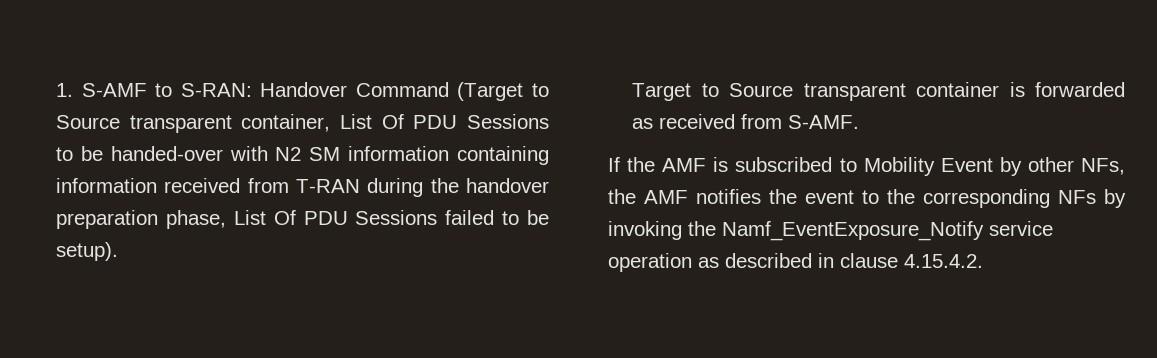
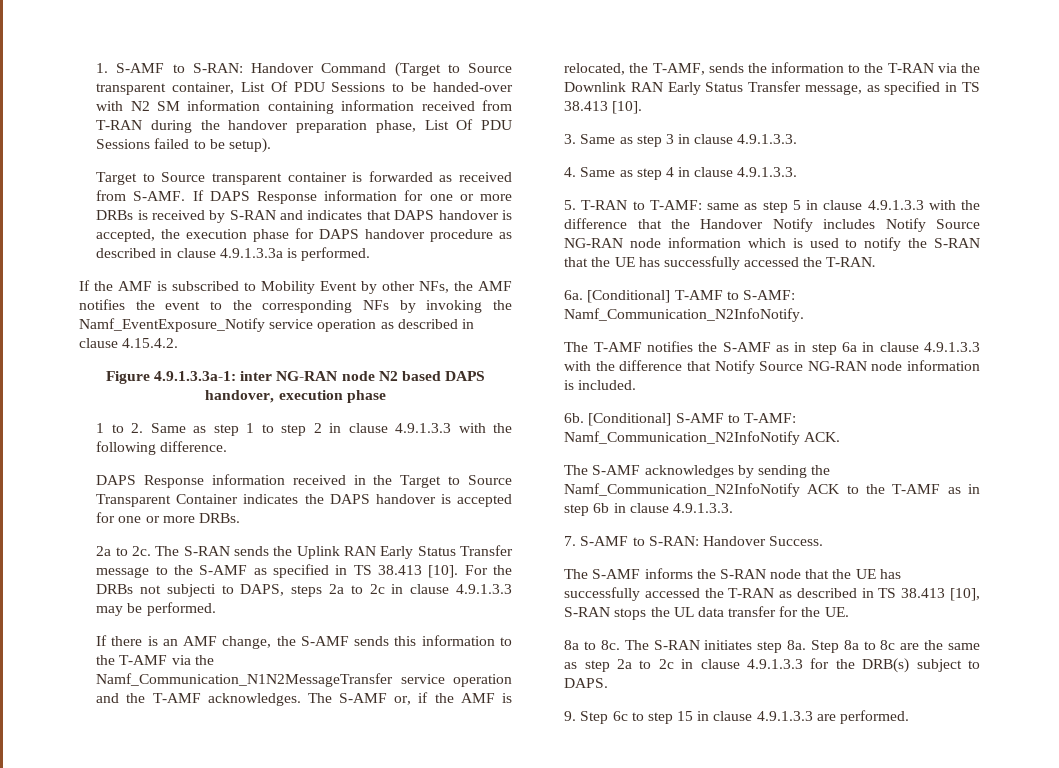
(860, 122) none -> [192,190,512,204] [96,210,513,223] [96,228,512,242] [96,247,371,261] If DAPS Response information for one or more DRBs is received by S-RAN and indicates that DAPS handover is accepted, the execution phase for DAPS handover procedure as described in clause 4.9.1.3.3a is performed.
(983, 261) none -> [105,371,486,384] [205,390,386,403] [96,423,512,436] [96,441,228,455] [96,474,512,488] [96,494,512,507] [96,512,240,523] [96,545,513,559] [96,564,512,578] [96,584,512,597] [96,602,216,616] [96,635,512,649] [96,655,214,665] [96,673,512,687] [96,692,512,706] [564,62,980,75] [564,81,980,95] [564,101,643,114] [564,134,798,147] [564,167,798,180] [564,200,980,213] [564,218,980,232] [564,237,981,251] [564,256,877,270] [564,290,795,303] [564,308,805,322] [564,341,980,355] [564,360,980,374] [564,380,637,390] [564,413,796,426] [564,431,841,445] [564,465,831,478] [564,483,981,497] [564,503,733,516] [564,536,824,546] [564,568,901,579] [564,587,980,601] [564,606,849,620] [564,640,980,653] [564,658,980,673] [564,678,609,688] [564,710,909,724] // Figure 4.9.1.3.3a-1: inter NG-RAN node N2 based DAPS handover, execution phase // 1 to 2. Same as step 1 to step 2 in clause 4.9.1.3.3 with the following difference. // DAPS Response information received in the Target to Source Transparent Container indicates the DAPS handover is accepted for one or more DRBs. // 2a to 2c. The S-RAN sends the Uplink RAN Early Status Transfer message to the S-AMF as specified in TS 38.413 [10]. For the DRBs not subjecti to DAPS, steps 2a to 2c in clause 4.9.1.3.3 may be performed. // If there is an AMF change, the S-AMF sends this information to the T-AMF via the Namf_Communication_N1N2MessageTransfer service operation and the T-AMF acknowledges. The S-AMF or, if the AMF is relocated, the T-AMF, sends the information to the T-RAN via the Downlink RAN Early Status Transfer message, as specified in TS 38.413 [10]. // 3. Same as step 3 in clause 4.9.1.3.3. // 4. Same as step 4 in clause 4.9.1.3.3. // 5. T-RAN to T-AMF: same as step 5 in clause 4.9.1.3.3 with the difference that the Handover Notify includes Notify Source NG-RAN node information which is used to notify the S-RAN that the UE has successfully accessed the T-RAN. // 6a. [Conditional] T-AMF to S-AMF: Namf_Communication_N2InfoNotify. // The T-AMF notifies the S-AMF as in step 6a in clause 4.9.1.3.3 with the difference that Notify Source NG-RAN node information is included. // 6b. [Conditional] S-AMF to T-AMF: Namf_Communication_N2InfoNotify ACK. // The S-AMF acknowledges by sending the Namf_Communication_N2InfoNotify ACK to the T-AMF as in step 6b in clause 4.9.1.3.3. // 7. S-AMF to S-RAN: Handover Success. // The S-AMF informs the S-RAN node that the UE has successfully accessed the T-RAN as described in TS 38.413 [10], S-RAN stops the UL data transfer for the UE. // 8a to 8c. The S-RAN initiates step 8a. Step 8a to 8c are the same as step 2a to 2c in clause 4.9.1.3.3 for the DRB(s) subject to DAPS. // 9. Step 6c to step 15 in clause 4.9.1.3.3 are performed.

